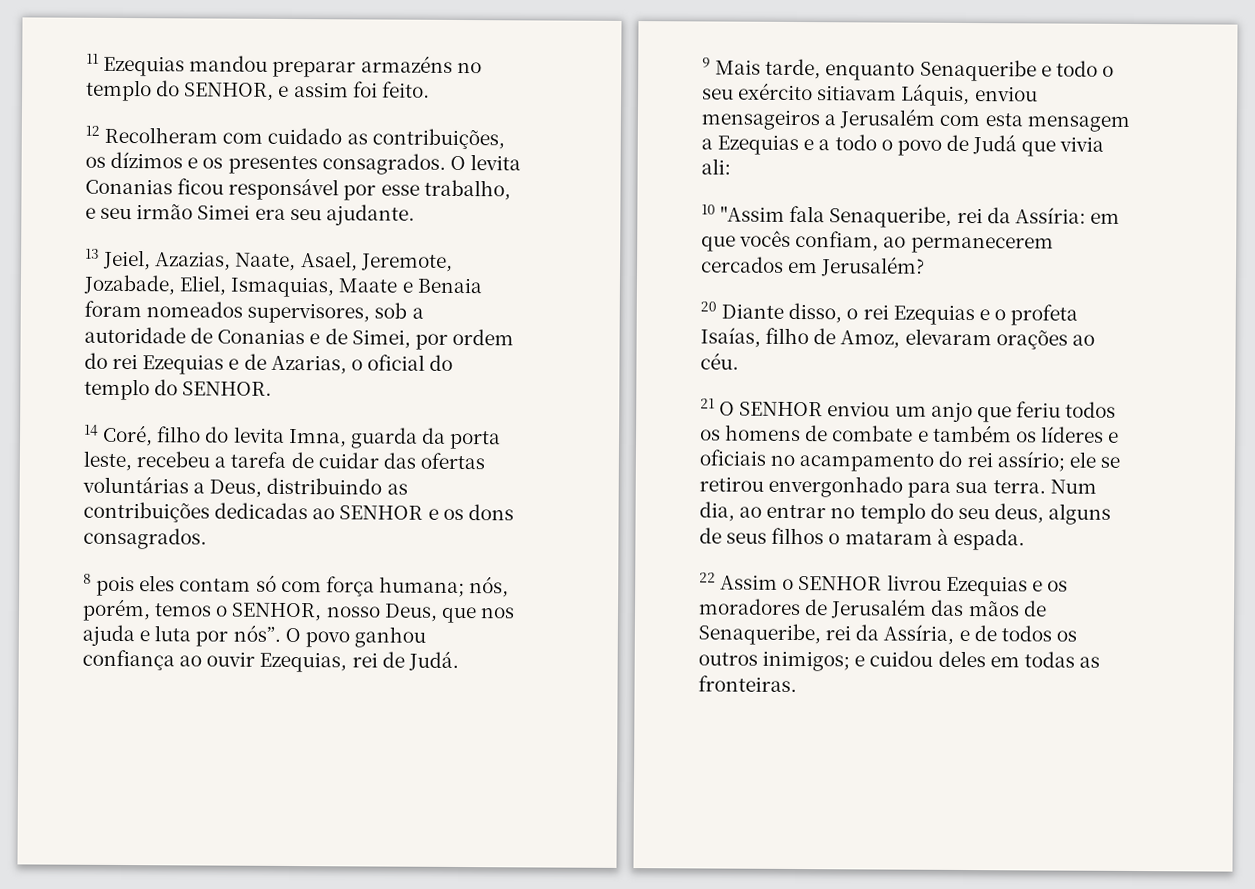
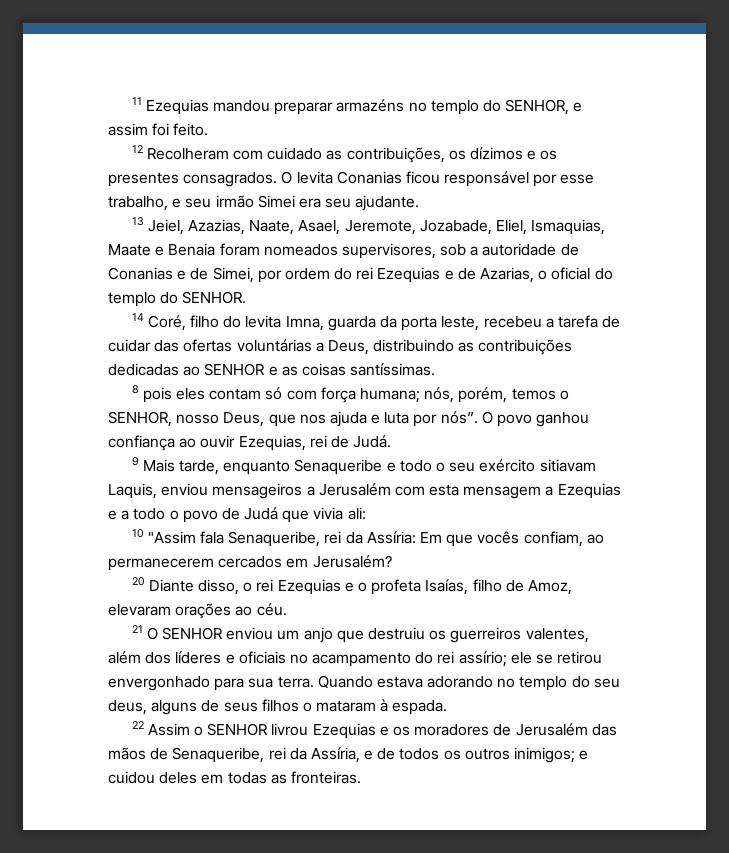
[442,504,514,521] [83,527,207,550] os dons consagrados. -> [281,363,436,376] as coisas santíssimas.
[901,83,971,107] Láquis, -> [108,483,157,499] Laquis,
[1089,212,1120,224] em -> [420,532,443,543] Em
[1015,401,1117,418] [700,424,1037,443] feriu todos os homens de combate e também os -> [368,627,589,643] [108,651,172,664] destruiu os guerreiros valentes, além dos
[1049,479,1097,494] [699,501,827,522] Num dia, ao entrar -> [317,675,494,689] Quando estava adorando

